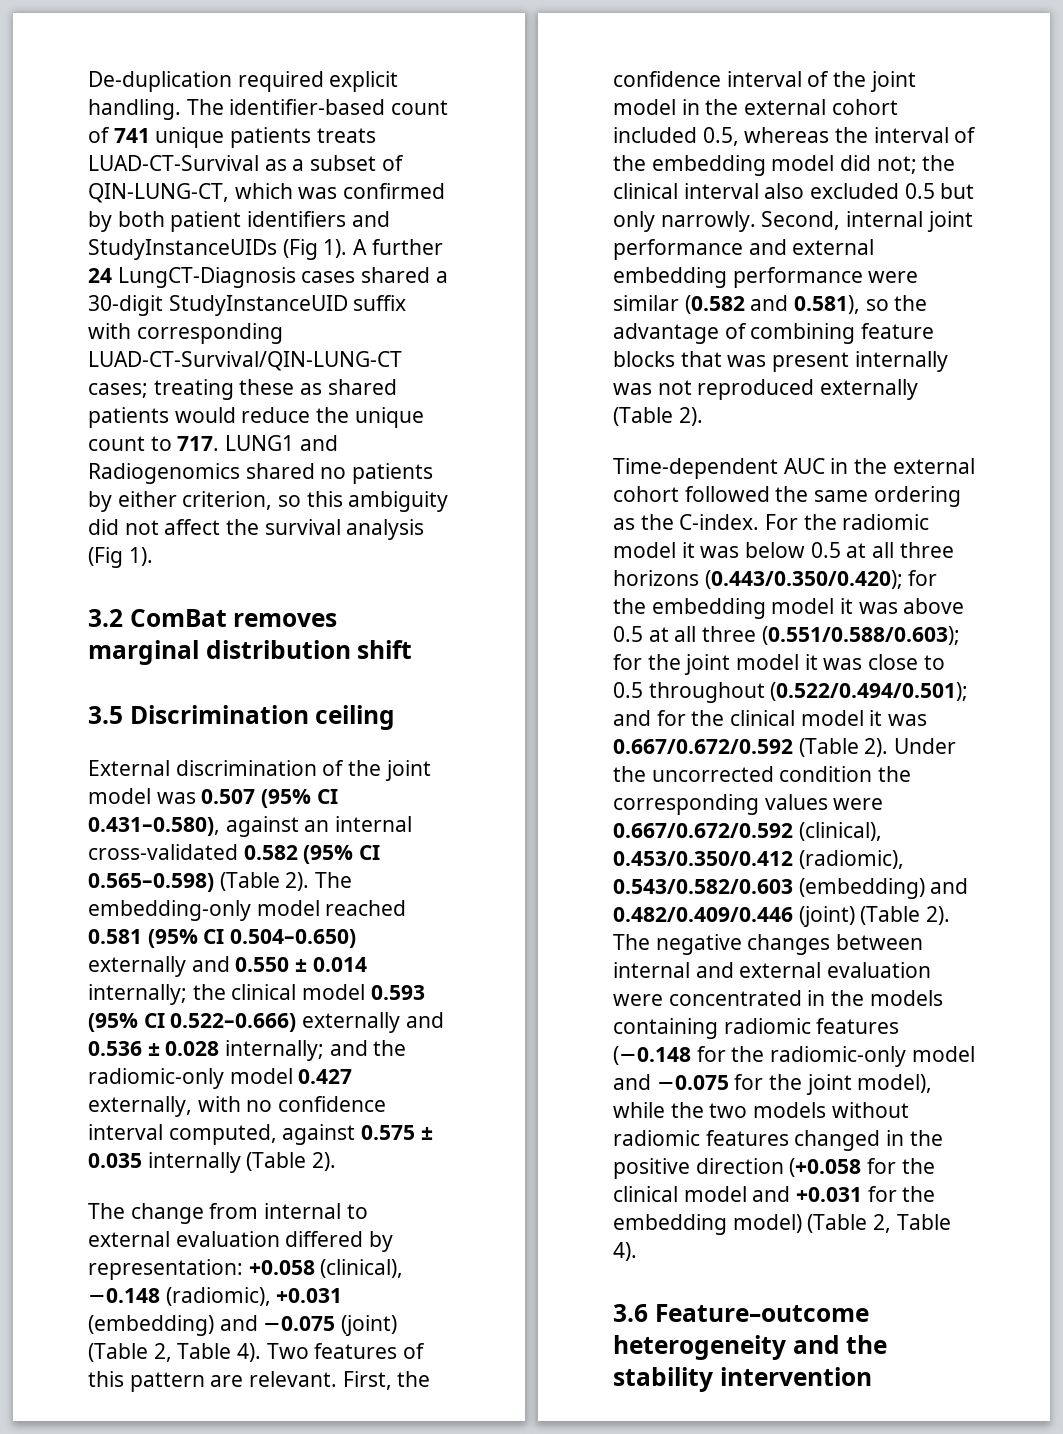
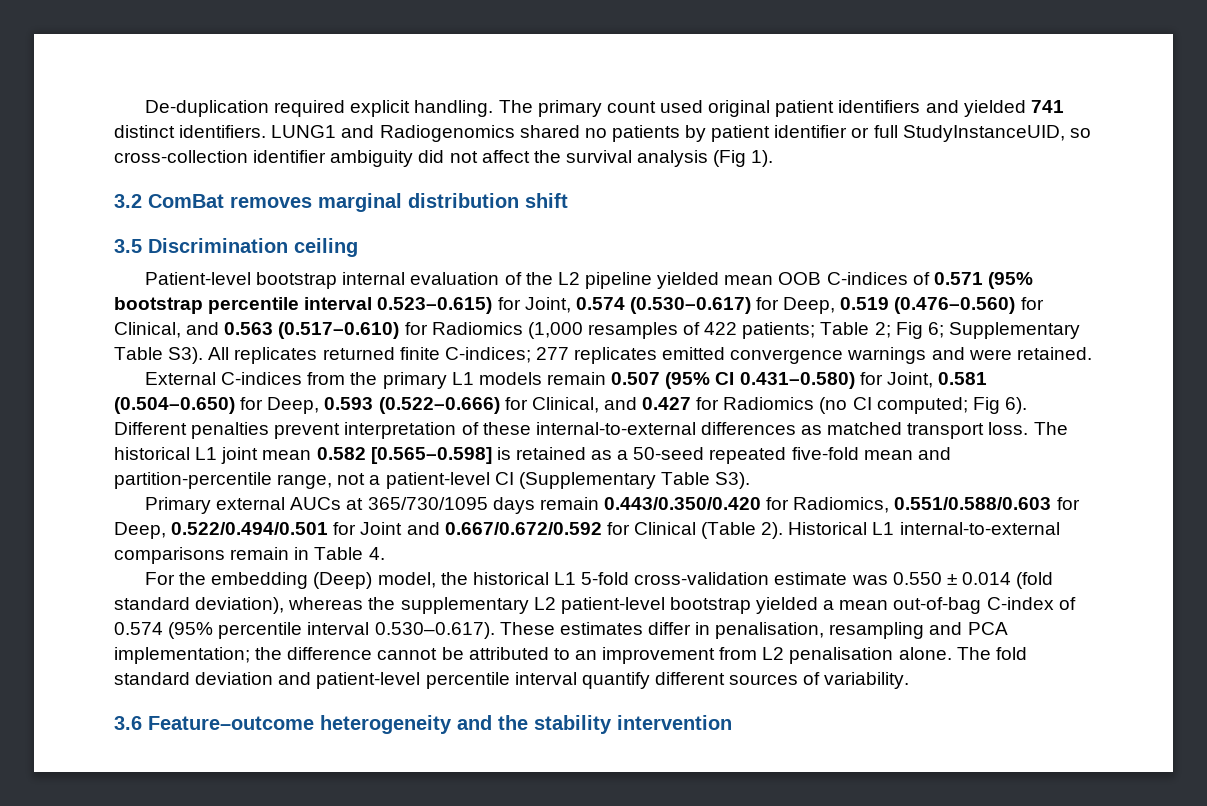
[229,99,449,115] [88,127,376,148] [88,155,404,171] [88,183,446,203] [88,211,390,232] [88,239,443,260] [88,267,448,288] [88,295,407,316] [88,323,283,344] [88,351,402,371] [88,379,397,400] [88,407,424,428] [88,436,220,451] identifier-based count of 741 unique patients treats LUAD-CT-Survival as a subset of QIN-LUNG-CT, which was confirmed by both patient identifiers and StudyInstanceUIDs (Fig 1). A further 24 LungCT-Diagnosis cases shared a 30-digit StudyInstanceUID suffix with corresponding LUAD-CT-Survival/QIN-LUNG-CT cases; treating these as shared patients would reduce the unique count to 717. -> [537,100,1064,117] [114,125,267,138] primary count used original patient identifiers and yielded 741 distinct identifiers.
[117,491,343,510] either criterion, so this -> [711,125,1091,142] [114,150,327,163] patient identifier or full StudyInstanceUID, so cross-collection identifier
[88,760,431,781] [88,788,338,808] [88,816,413,837] [88,844,381,864] [88,872,353,892] [88,900,407,921] [88,929,357,948] [88,956,367,977] [88,984,425,1005] [88,1012,444,1033] [88,1040,407,1061] [88,1068,353,1089] [88,1096,387,1117] [88,1124,433,1145] [88,1152,337,1173] [88,1203,368,1224] [88,1231,394,1252] [88,1259,404,1280] [88,1287,343,1306] [88,1315,398,1336] [88,1343,426,1362] [88,1371,431,1392] [613,71,916,92] [613,99,898,115] [613,127,977,146] [613,155,956,176] [613,183,975,199] [613,211,973,232] [613,239,875,260] [613,267,919,288] [613,295,928,314] [613,323,935,344] [613,351,948,372] [613,379,919,400] [613,407,703,426] [613,458,975,479] [613,486,961,507] [613,514,930,530] [613,542,954,558] [613,570,938,589] [613,598,965,619] [613,626,960,645] [613,654,945,675] [613,682,969,703] [613,710,928,726] [613,738,957,757] [613,766,912,782] [613,794,884,815] [613,822,882,841] [613,850,904,869] [613,878,969,899] [613,906,951,927] [613,934,924,955] [613,962,932,978] [613,990,943,1006] [613,1018,900,1039] [613,1046,975,1067] [613,1074,933,1095] [613,1102,909,1118] [613,1130,943,1151] [613,1158,935,1179] [613,1186,936,1202] [613,1214,951,1235] [613,1242,637,1261] External discrimination of the joint model was 0.507 (95% CI 0.431–0.580), against an internal cross-validated 0.582 (95% CI 0.565–0.598) (Table 2). The embedding-only model reached 0.581 (95% CI 0.504–0.650) externally and 0.550 ± 0.014 internally; the clinical model 0.593 (95% CI 0.522–0.666) externally and 0.536 ± 0.028 internally; and the radiomic-only model 0.427 externally, with no confidence interval computed, against 0.575 ± 0.035 internally (Table 2). // The change from internal to external evaluation differed by representation: +0.058 (clinical), −0.148 (radiomic), +0.031 (embedding) and −0.075 (joint) (Table 2, Table 4). Two features of this pattern are relevant. First, the confidence interval of the joint model in the external cohort included 0.5, whereas the interval of the embedding model did not; the clinical interval also excluded 0.5 but only narrowly. Second, internal joint performance and external embedding performance were similar (0.582 and 0.581), so the advantage of combining feature blocks that was present internally was not reproduced externally (Table 2). // Time-dependent AUC in the external cohort followed the same ordering as the C-index. For the radiomic model it was below 0.5 at all three horizons (0.443/0.350/0.420); for the embedding model it was above 0.5 at all three (0.551/0.588/0.603); for the joint model it was close to 0.5 throughout (0.522/0.494/0.501); and for the clinical model it was 0.667/0.672/0.592 (Table 2). Under the uncorrected condition the corresponding values were 0.667/0.672/0.592 (clinical), 0.453/0.350/0.412 (radiomic), 0.543/0.582/0.603 (embedding) and 0.482/0.409/0.446 (joint) (Table 2). The negative changes between internal and external evaluation were concentrated in the models containing radiomic features (−0.148 for the radiomic-only model and −0.075 for the joint model), while the two models without radiomic features changed in the positive direction (+0.058 for the clinical model and +0.031 for the embedding model) (Table 2, Table 4). -> [145,272,1033,289] [114,297,1044,314] [114,322,1080,339] [114,347,1092,364] [145,372,987,389] [114,397,1027,414] [114,422,1068,439] [114,447,951,464] [114,472,751,489] [145,497,1080,514] [114,522,1060,539] [114,547,385,564] [145,572,1054,589] [114,597,1076,614] [114,622,1008,639] [114,647,1027,664] [114,672,910,689] Patient-level bootstrap internal evaluation of the L2 pipeline yielded mean OOB C-indices of 0.571 (95% bootstrap percentile interval 0.523–0.615) for Joint, 0.574 (0.530–0.617) for Deep, 0.519 (0.476–0.560) for Clinical, and 0.563 (0.517–0.610) for Radiomics (1,000 resamples of 422 patients; Table 2; Fig 6; Supplementary Table S3). All replicates returned finite C-indices; 277 replicates emitted convergence warnings and were retained. // External C-indices from the primary L1 models remain 0.507 (95% CI 0.431–0.580) for Joint, 0.581 (0.504–0.650) for Deep, 0.593 (0.522–0.666) for Clinical, and 0.427 for Radiomics (no CI computed; Fig 6). Different penalties prevent interpretation of these internal-to-external differences as matched transport loss. The historical L1 joint mean 0.582 [0.565–0.598] is retained as a 50-seed repeated five-fold mean and partition-percentile range, not a patient-level CI (Supplementary Table S3). // Primary external AUCs at 365/730/1095 days remain 0.443/0.350/0.420 for Radiomics, 0.551/0.588/0.603 for Deep, 0.522/0.494/0.501 for Joint and 0.667/0.672/0.592 for Clinical (Table 2). Historical L1 internal-to-external comparisons remain in Table 4. // For the embedding (Deep) model, the historical L1 5-fold cross-validation estimate was 0.550 ± 0.014 (fold standard deviation), whereas the supplementary L2 patient-level bootstrap yielded a mean out-of-bag C-index of 0.574 (95% percentile interval 0.530–0.617). These estimates differ in penalisation, resampling and PCA implementation; the difference cannot be attributed to an improvement from L2 penalisation alone. The fold standard deviation and patient-level percentile interval quantify different sources of variability.

